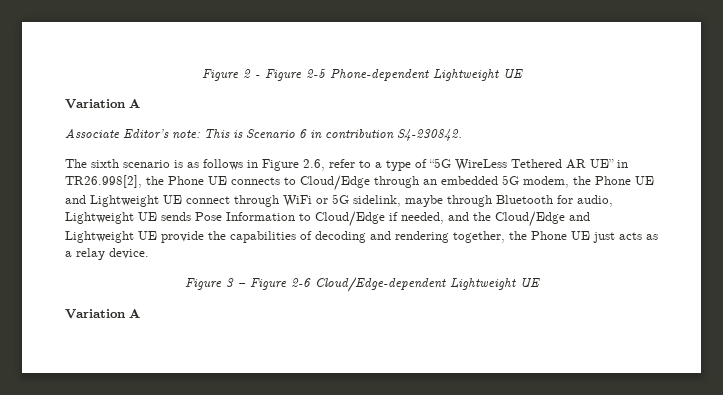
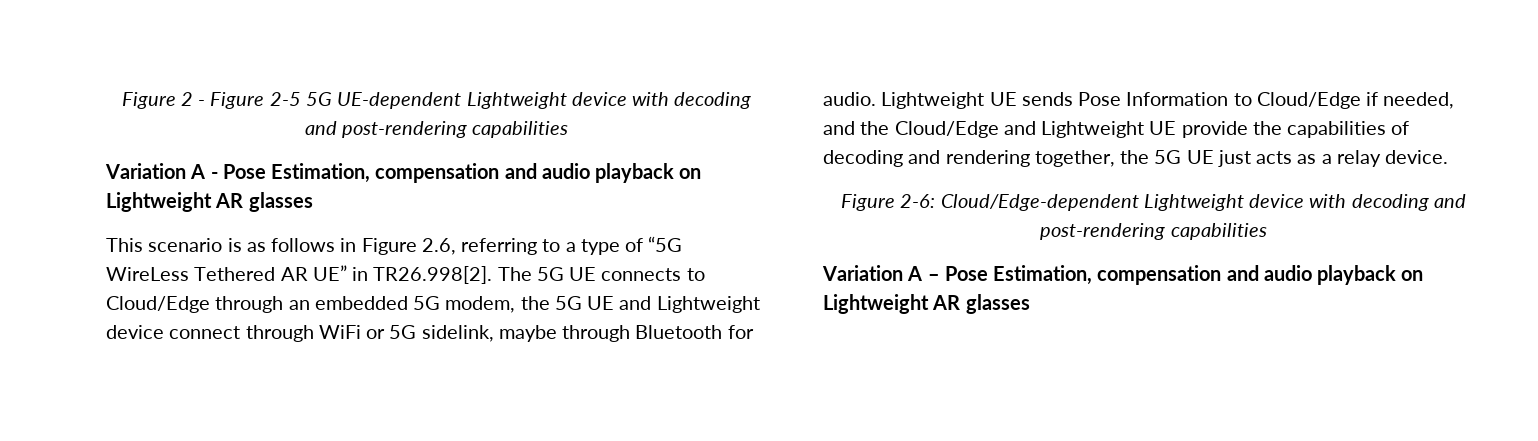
[329,69,523,81] [65,99,140,109] [65,128,462,141] [65,159,119,168] Phone-dependent Lightweight UE // Variation A // Associate Editor’s note: This is Scenario 6 in contribution S4-230842. // The sixth -> [306,92,752,109] [304,121,569,138] [105,163,702,183] [106,192,313,212] [106,238,143,252] 5G UE-dependent Lightweight device with decoding and post-rendering capabilities // Variation A - Pose Estimation, compensation and audio playback on Lightweight AR glasses // This
[329,159,355,168] refer -> [461,238,538,255] referring
[65,175,204,188] TR26.998[2], the Phone -> [373,266,564,284] TR26.998[2]. The 5G
[595,176,631,185] Phone -> [554,296,582,310] 5G
[163,195,182,204] UE -> [106,325,164,339] device
[577,195,613,207] audio, -> [823,92,876,106] audio.
[531,231,567,240] Phone -> [1154,150,1182,164] 5G
[225,277,540,292] [65,309,140,319] 3 – Figure 2-6 Cloud/Edge-dependent Lightweight UE // Variation A -> [900,194,1466,211] [1040,223,1267,240] [822,265,1424,285] [823,294,1030,314] 2-6: Cloud/Edge-dependent Lightweight device with decoding and post-rendering capabilities // Variation A – Pose Estimation, compensation and audio playback on Lightweight AR glasses

